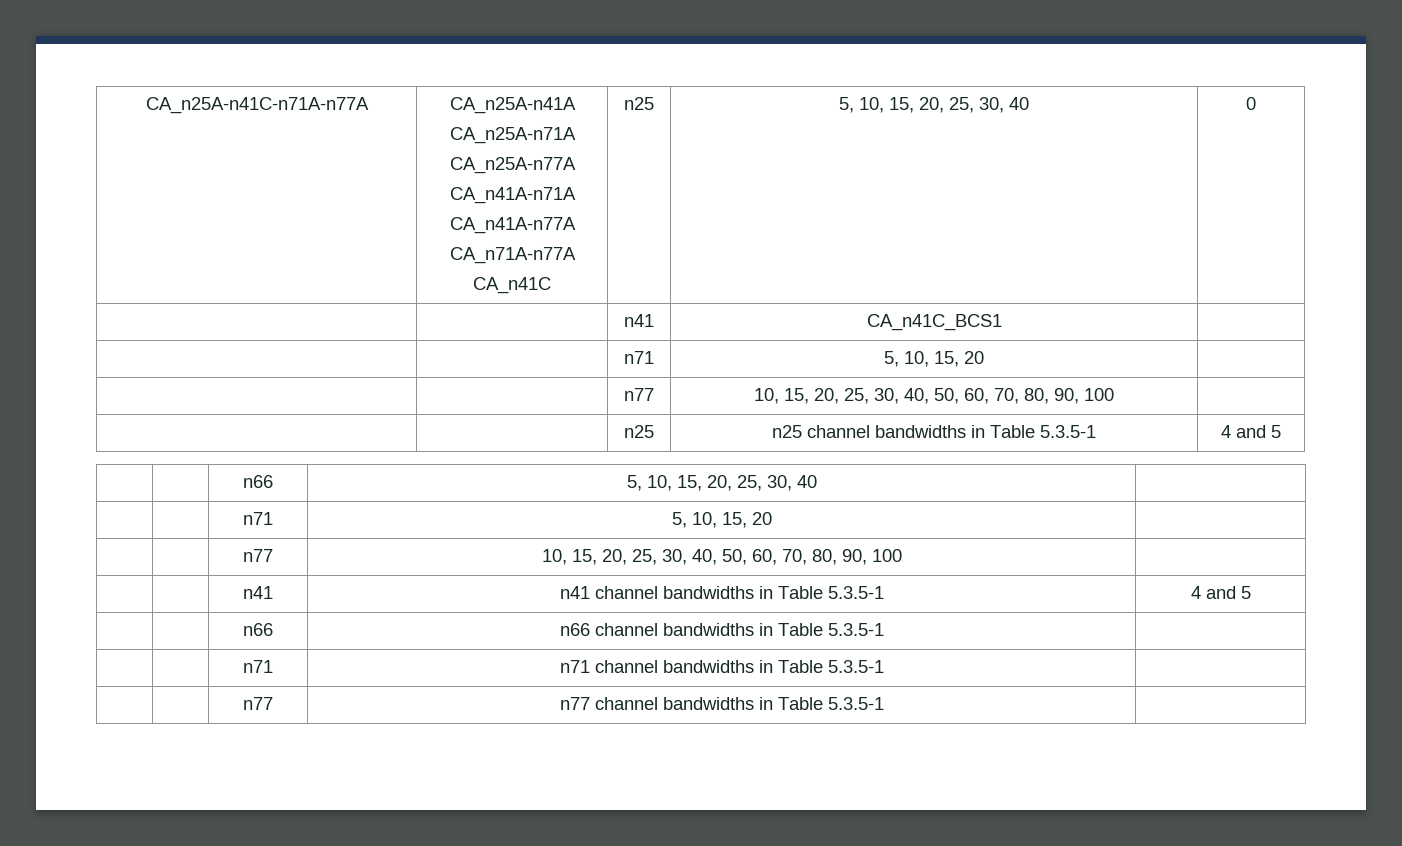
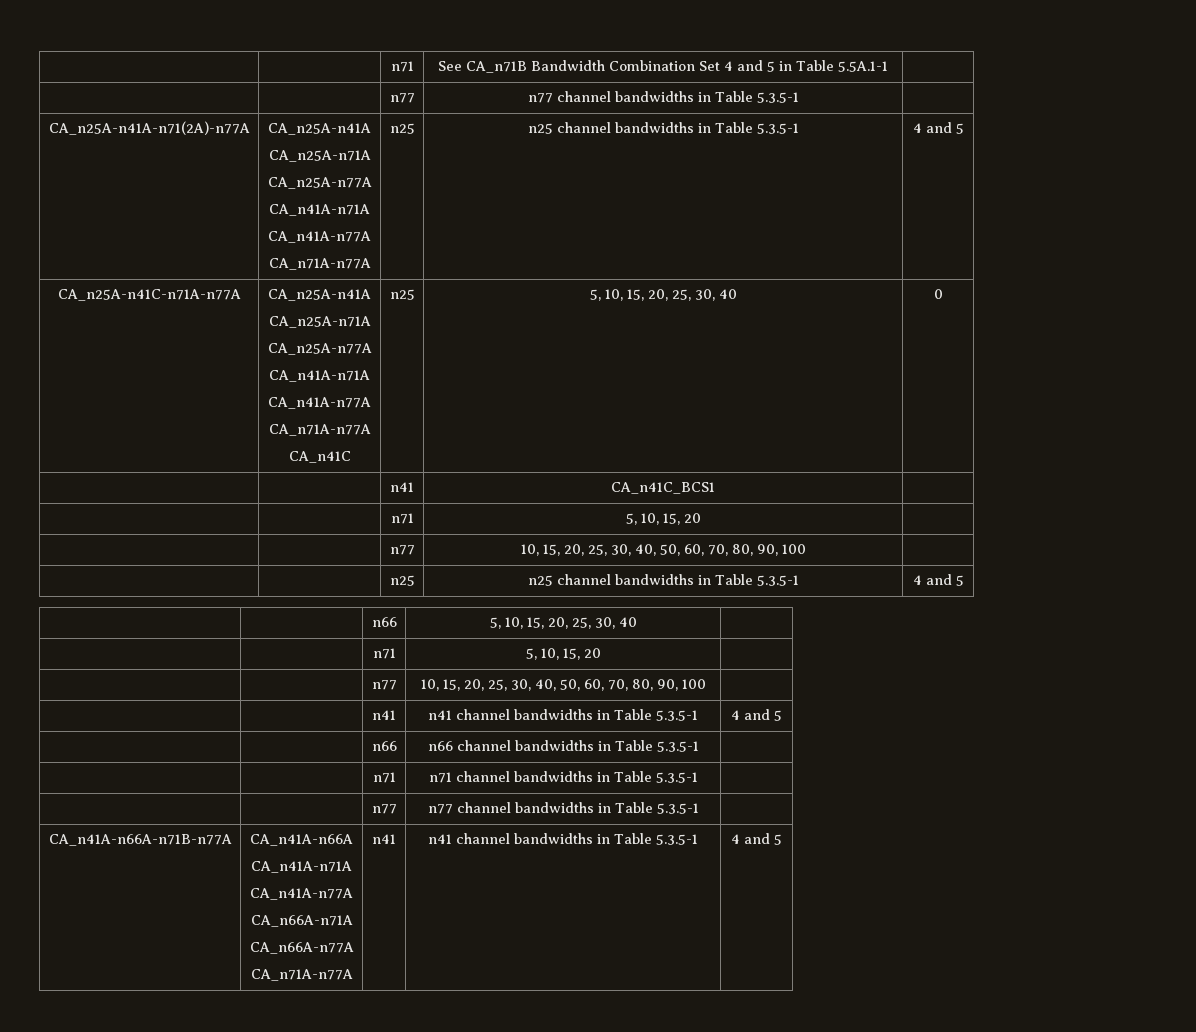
(145, 105) none -> [390,61,414,72] [438,60,888,73] [389,93,415,103] [527,91,799,103] [48,121,250,135] [268,123,371,135] [268,150,371,162] [267,177,372,189] [269,204,370,216] [268,231,371,243] [268,258,371,270] [389,123,415,134] [527,122,799,134] [912,122,964,134] | | n71 | See CA_n71B Bandwidth Combination Set 4 and 5 in Table 5.5A.1-1 | // | | n77 | n77 channel bandwidths in Table 5.3.5-1 | // CA_n25A-n41A-n71(2A)-n77A | CA_n25A-n41A // CA_n25A-n71A // CA_n25A-n77A // CA_n41A-n71A // CA_n41A-n77A // CA_n71A-n77A | n25 | n25 channel bandwidths in Table 5.3.5-1 | 4 and 5 //
(884, 703) none -> [48,834,232,846] [250,834,353,846] [251,861,352,873] [250,888,353,900] [250,915,353,927] [249,942,354,954] [250,969,353,981] [372,834,396,844] [428,833,698,845] [731,833,782,845] // CA_n41A-n66A-n71B-n77A | CA_n41A-n66A // CA_n41A-n71A // CA_n41A-n77A // CA_n66A-n71A // CA_n66A-n77A // CA_n71A-n77A | n41 | n41 channel bandwidths in Table 5.3.5-1 | 4 and 5

